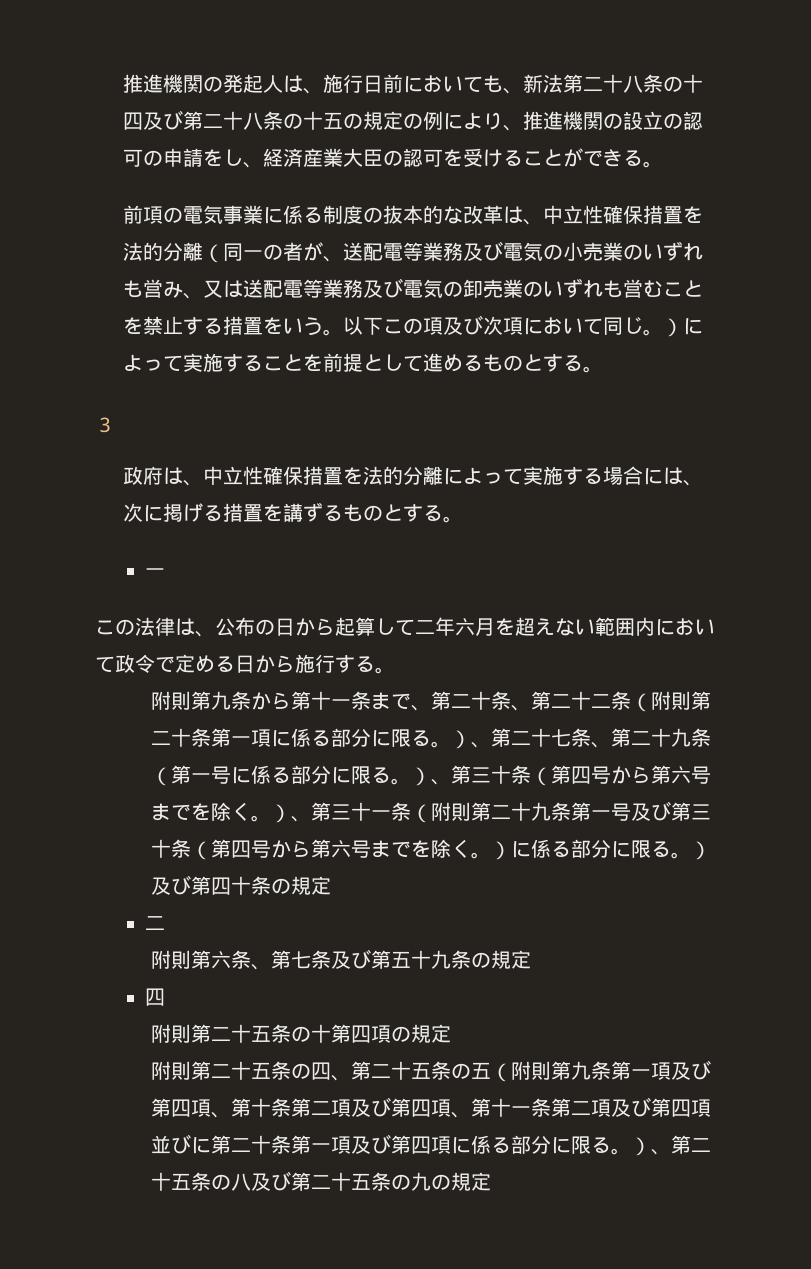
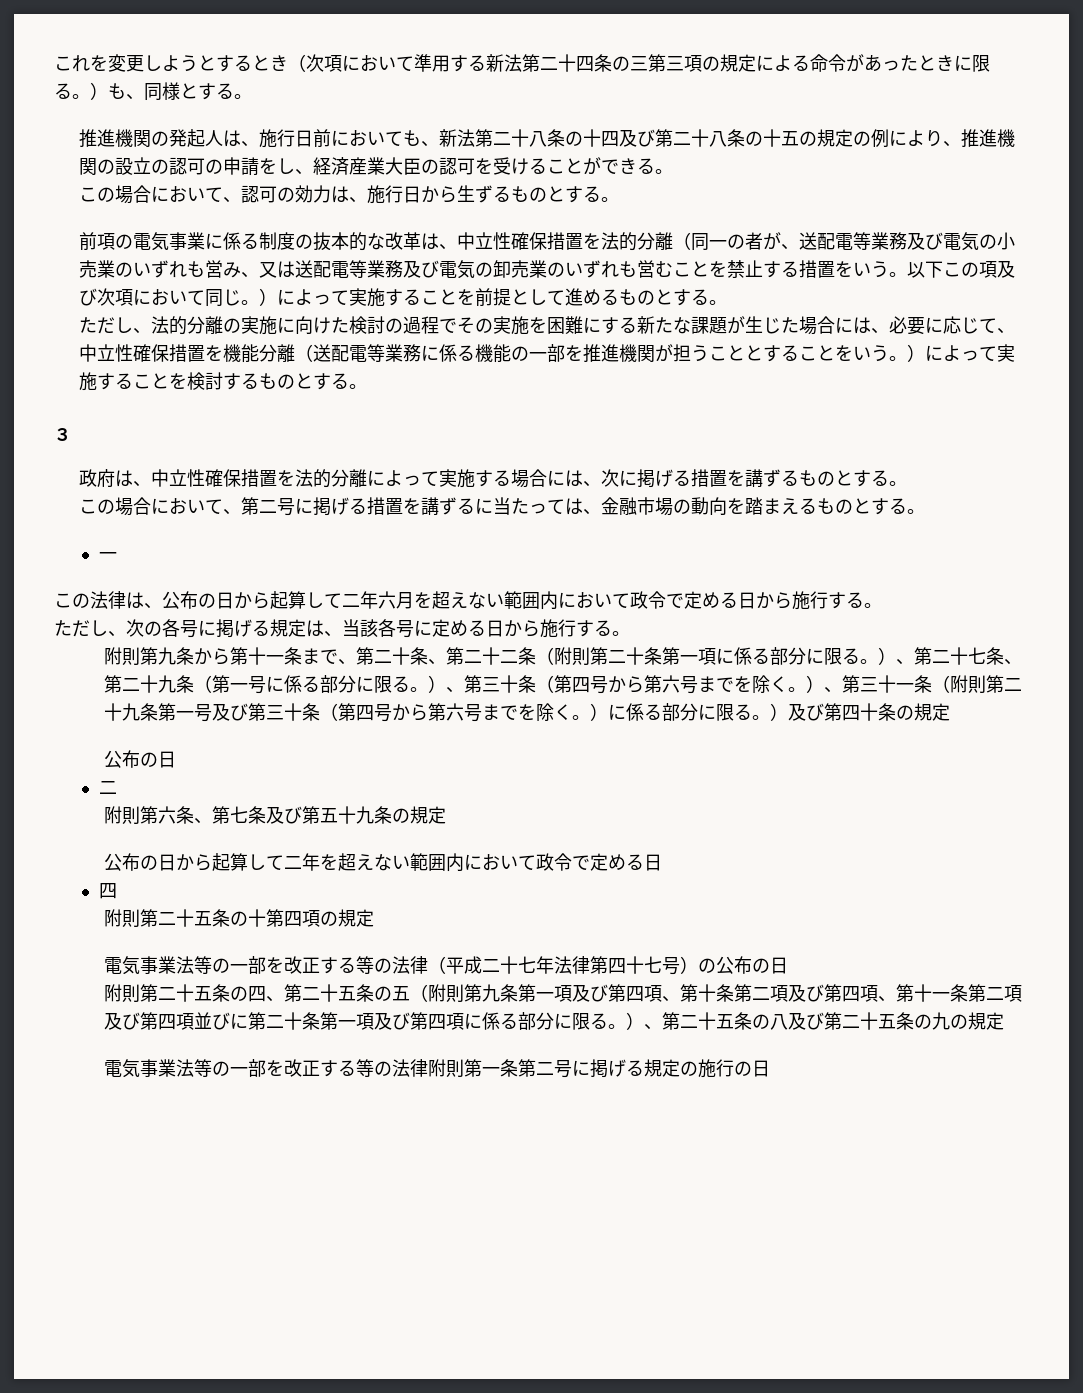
(122, 83) none -> [54,54,990,72] [54,82,252,101] これを変更しようとするとき（次項において準用する新法第二十四条の三第三項の規定による命令があったときに限る。）も、同様とする。 //
(663, 164) none -> [78,185,619,204] // この場合において、認可の効力は、施行日から生ずるものとする。
(603, 369) none -> [78,316,1015,335] [78,344,1015,363] [78,372,367,391] // ただし、法的分離の実施に向けた検討の過程でその実施を困難にする新たな課題が生じた場合には、必要に応じて、中立性確保措置を機能分離（送配電等業務に係る機能の一部を推進機関が担うこととすることをいう。）によって実施することを検討するものとする。
(463, 519) none -> [78,497,925,516] // この場合において、第二号に掲げる措置を講ずるに当たっては、金融市場の動向を踏まえるものとする。
(395, 670) none -> [54,619,630,638] // ただし、次の各号に掲げる規定は、当該各号に定める日から施行する。
(331, 885) none -> [103,750,176,768] // 公布の日
(531, 959) none -> [103,853,662,872] // 公布の日から起算して二年を超えない範囲内において政令で定める日
(451, 1033) none -> [103,956,788,975] // 電気事業法等の一部を改正する等の法律（平成二十七年法律第四十七号）の公布の日
(491, 1181) none -> [103,1059,770,1078] // 電気事業法等の一部を改正する等の法律附則第一条第二号に掲げる規定の施行の日

